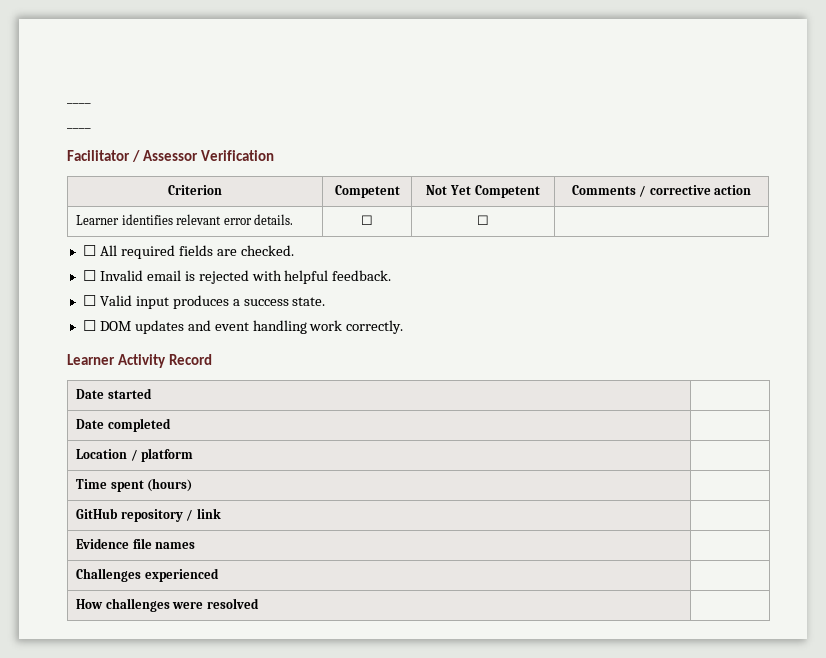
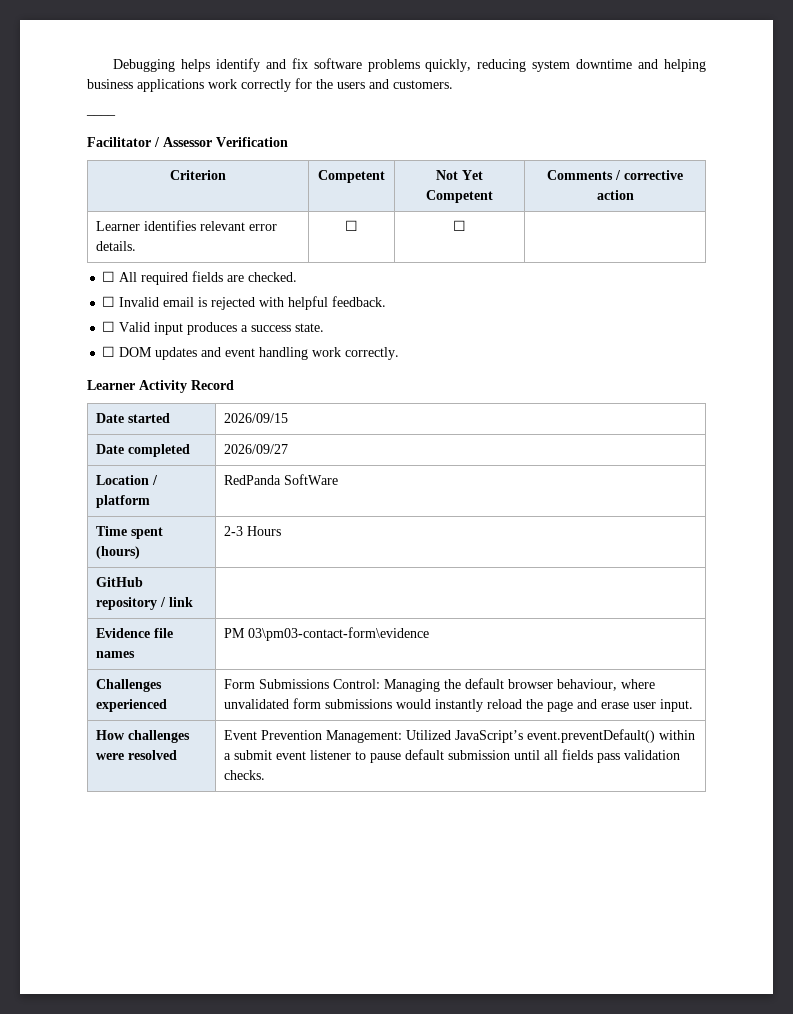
[67,102,91,104] ____ -> [113,58,706,72] [87,78,453,92] Debugging helps identify and fix software problems quickly, reducing system downtime and helping business applications work correctly for the users and customers.
(152, 393) none -> [223,413,288,423] 2026/09/15
(171, 425) none -> [223,444,288,454] 2026/09/27
(194, 455) none -> [223,474,338,485] RedPanda SoftWare
(193, 485) none -> [223,526,281,536] 2-3 Hours
(196, 545) none -> [223,627,429,641] PM 03\pm03-contact-form\evidence
[76,598,259,612] // How challenges were resolved | -> [223,678,655,692] [223,698,693,712] [95,730,190,743] [95,750,177,760] [223,729,695,743] [223,749,680,763] [223,770,265,780] Form Submissions Control: Managing the default browser behaviour, where unvalidated form submissions would instantly reload the page and erase user input. // How challenges were resolved | Event Prevention Management: Utilized JavaScript’s event.preventDefault() within a submit event listener to pause default submission until all fields pass validation checks.

